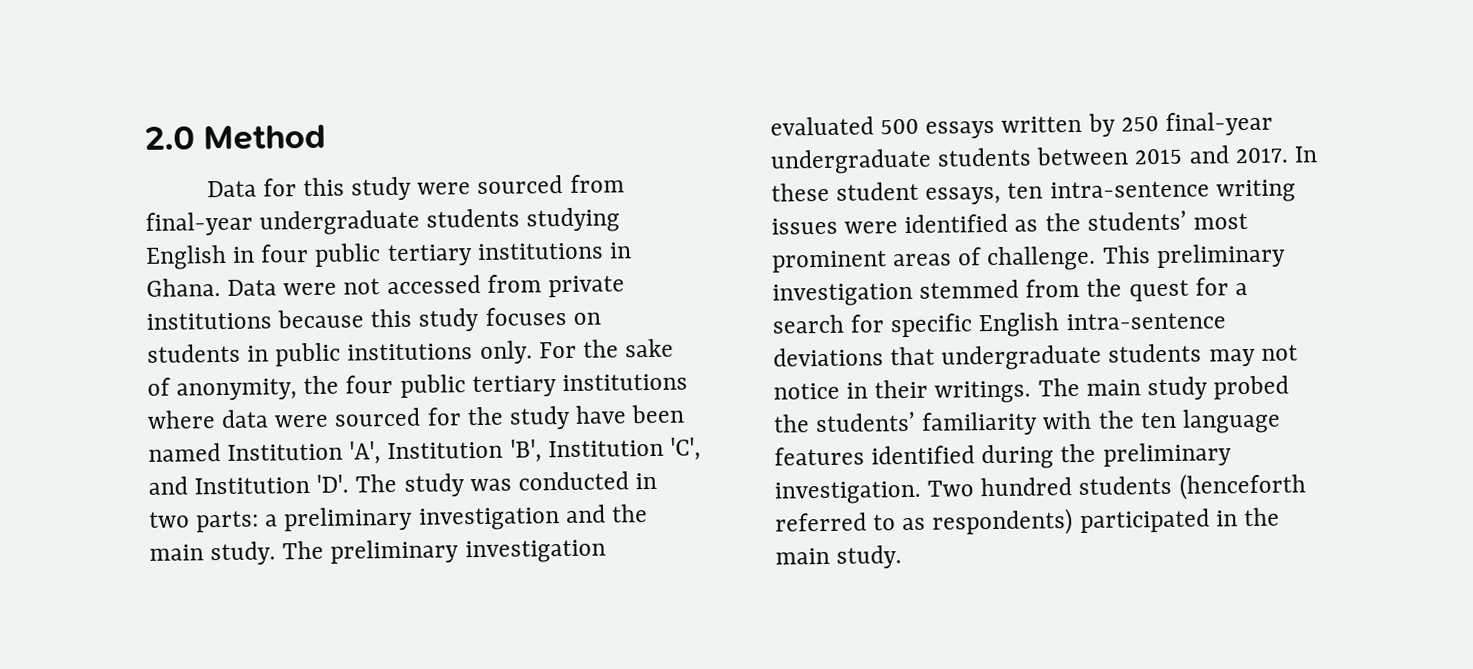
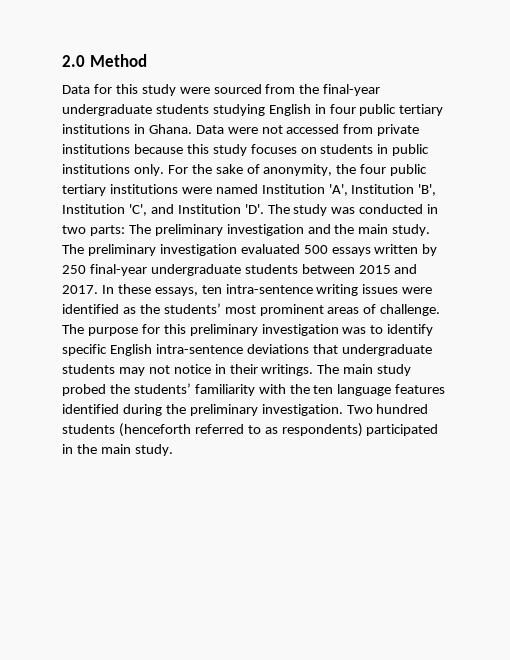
(625, 183) none -> [299,84,320,94] the
[147,404,686,430] where data were sourced for the study have been -> [181,187,212,194] were
[265,514,279,527] a -> [128,224,151,234] The
[836,181,920,201] student -> (151, 289) none
[1101,243,1286,269] [772,277,1248,307] [772,314,885,334] This preliminary investigation stemmed from the quest for a search for -> [62,324,434,336] The purpose for this preliminary investigation was to identify

